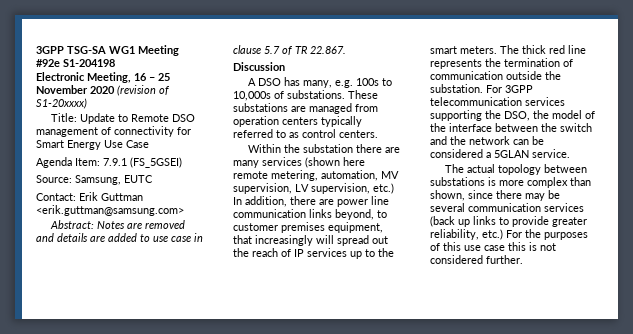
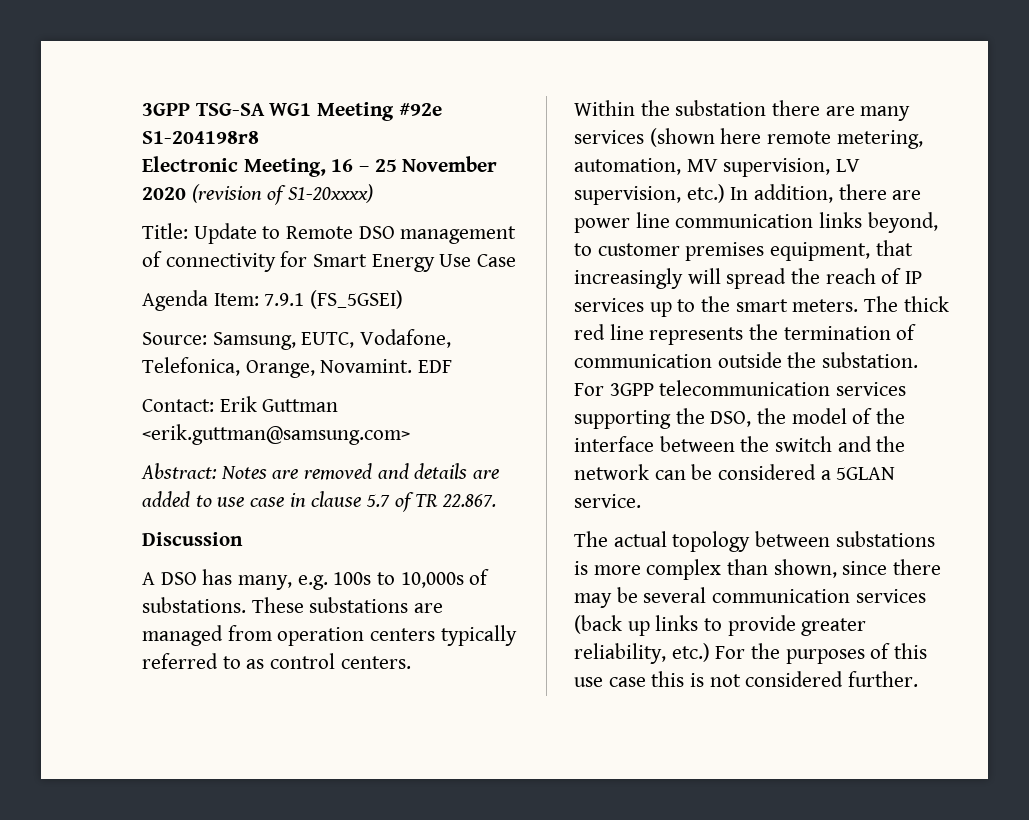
[63,59,115,67] S1-204198 -> [142,131,259,144] S1-204198r8
[124,175,153,183] EUTC -> [301,329,452,348] [142,357,453,378] EUTC, Vodafone, Telefonica, Orange, Novamint. EDF
[372,236,388,244] out -> (787, 278) none

